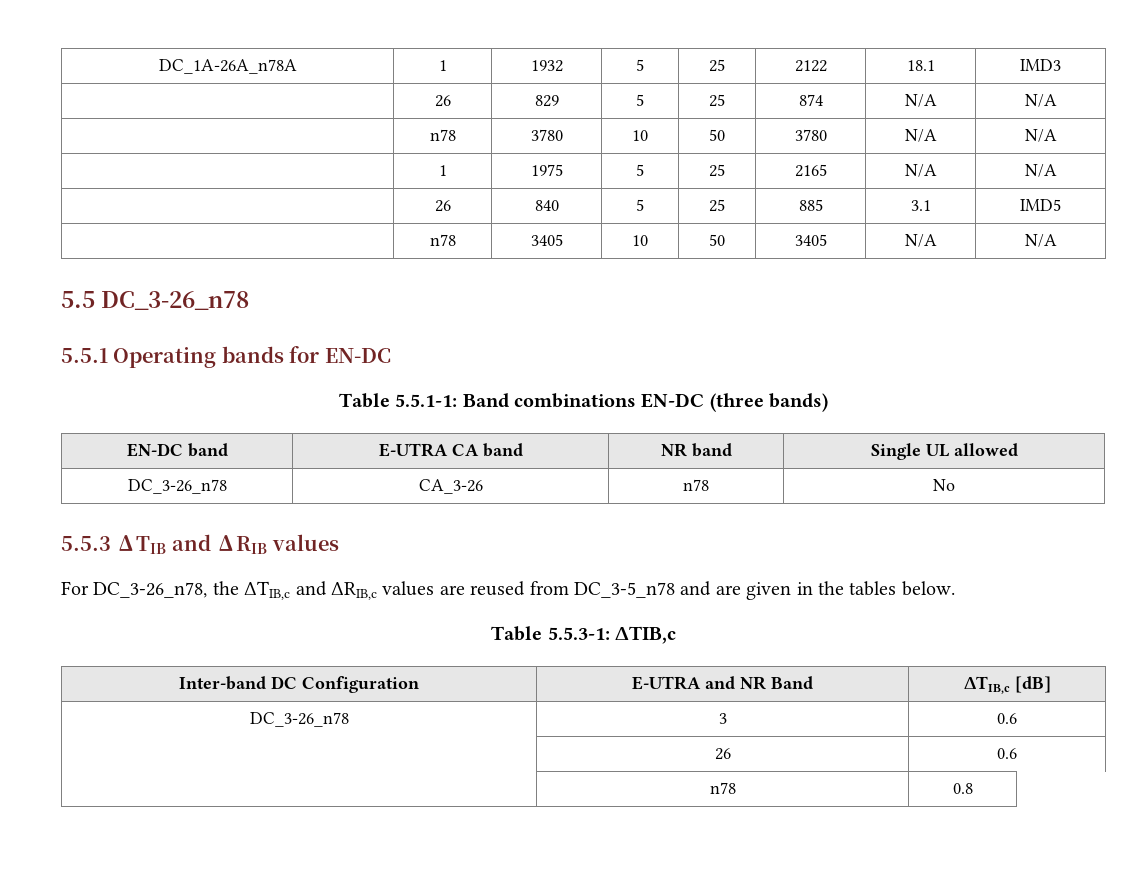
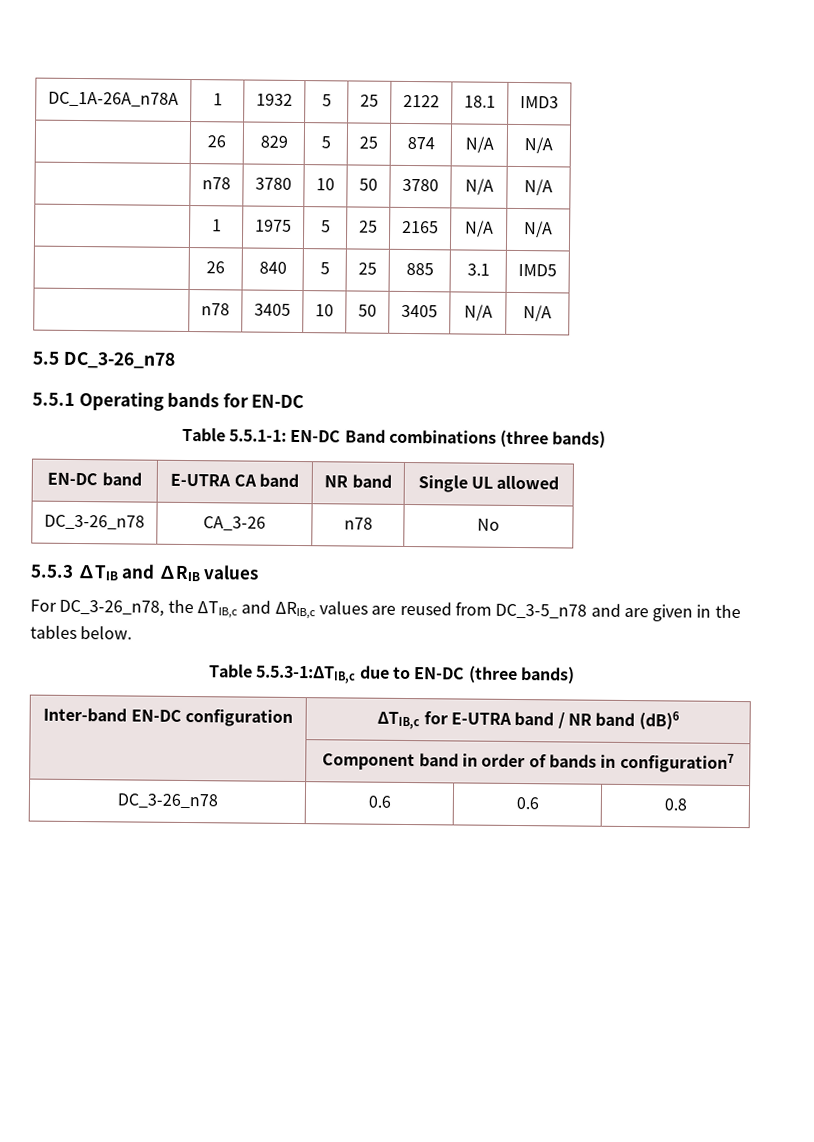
(458, 400) none -> [290,429,342,443] EN-DC
[641,393,705,408] EN-DC -> (497, 436) none
[547,626,676,644] [179,676,419,693] [632,676,813,690] [963,676,1051,694] [249,712,349,727] [718,713,727,724] [997,713,1017,724] [714,748,731,760] [997,748,1017,759] [709,782,736,794] 5.5.3-1: ΔTIB,c // Inter-band DC Configuration | E-UTRA and NR Band | ΔTIB,c [dB] // DC_3-26_n78 | 3 | 0.6 // | 26 | 0.6 // | n78 -> [255,665,575,684] [43,707,293,727] [377,711,680,730] [322,752,734,773] [116,793,218,809] [367,795,391,808] [515,796,539,810] 5.5.3-1:ΔTIB,c due to EN-DC (three bands) // Inter-band EN-DC configuration | ΔTIB,c for E-UTRA band / NR band (dB)6 // | Component band in order of bands in configuration7 // DC_3-26_n78 | 0.6 | 0.6

